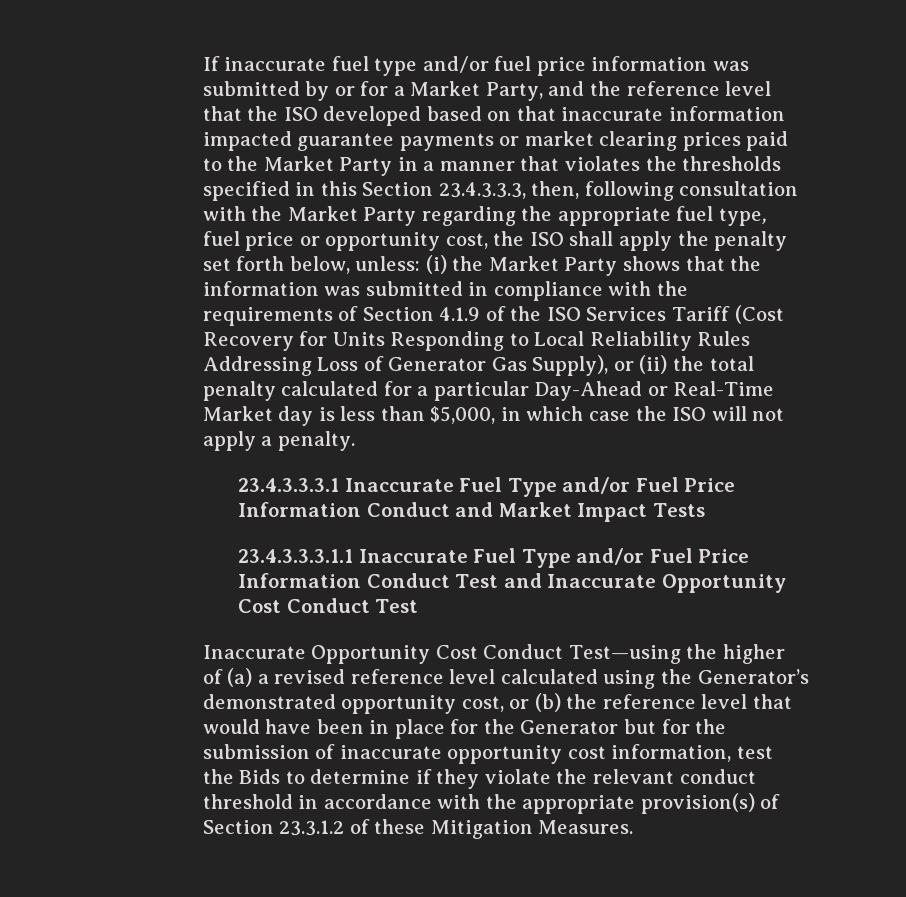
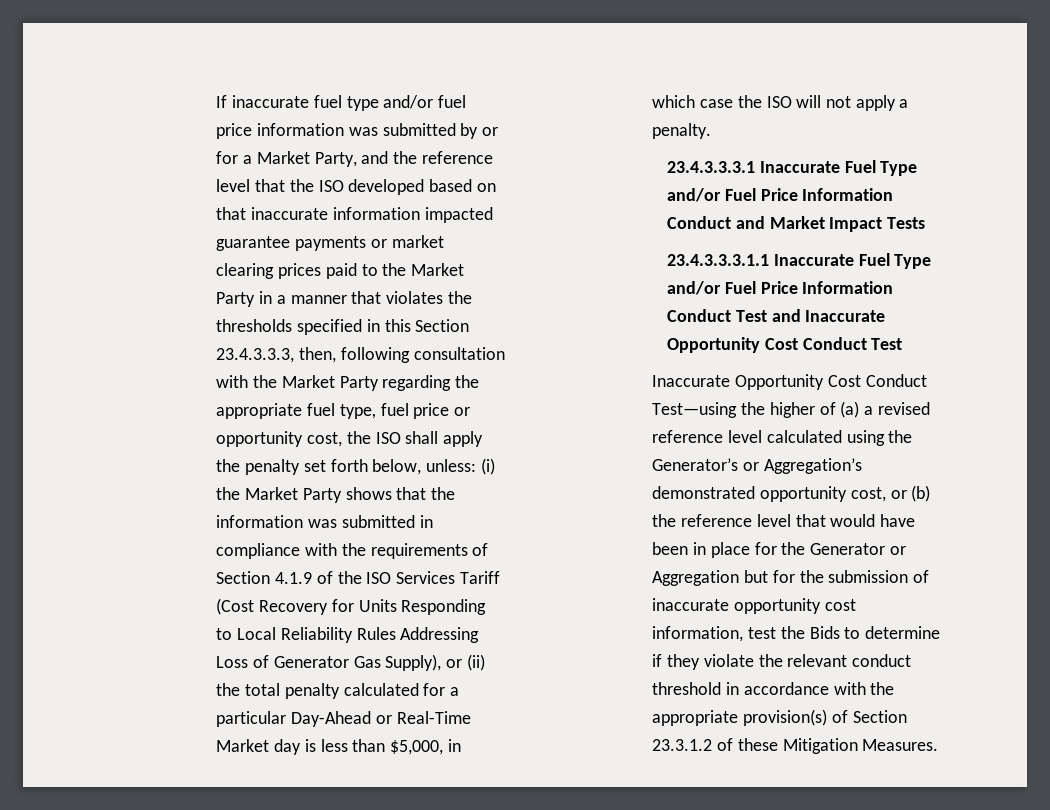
(809, 676) none -> [743,458,862,474] or Aggregation’s
(619, 727) none -> [889,546,906,555] [652,570,740,586] or Aggregation

